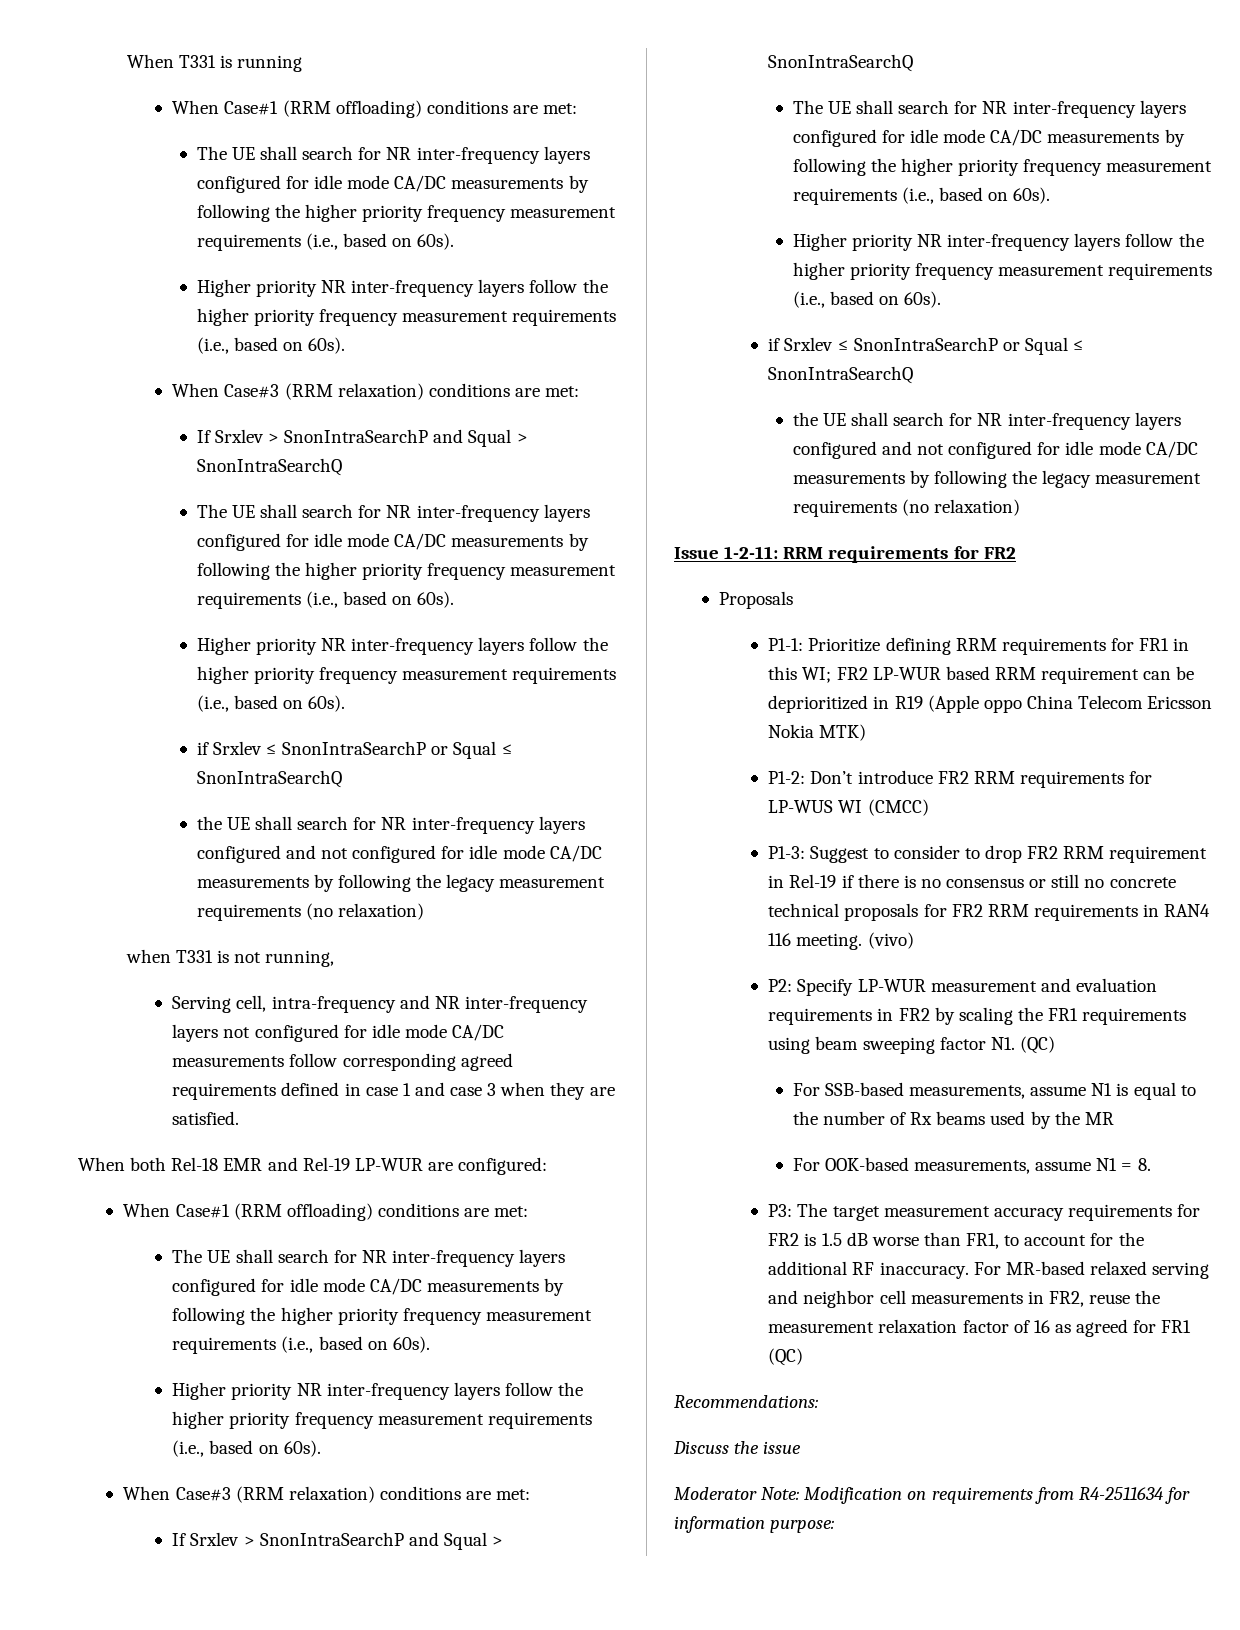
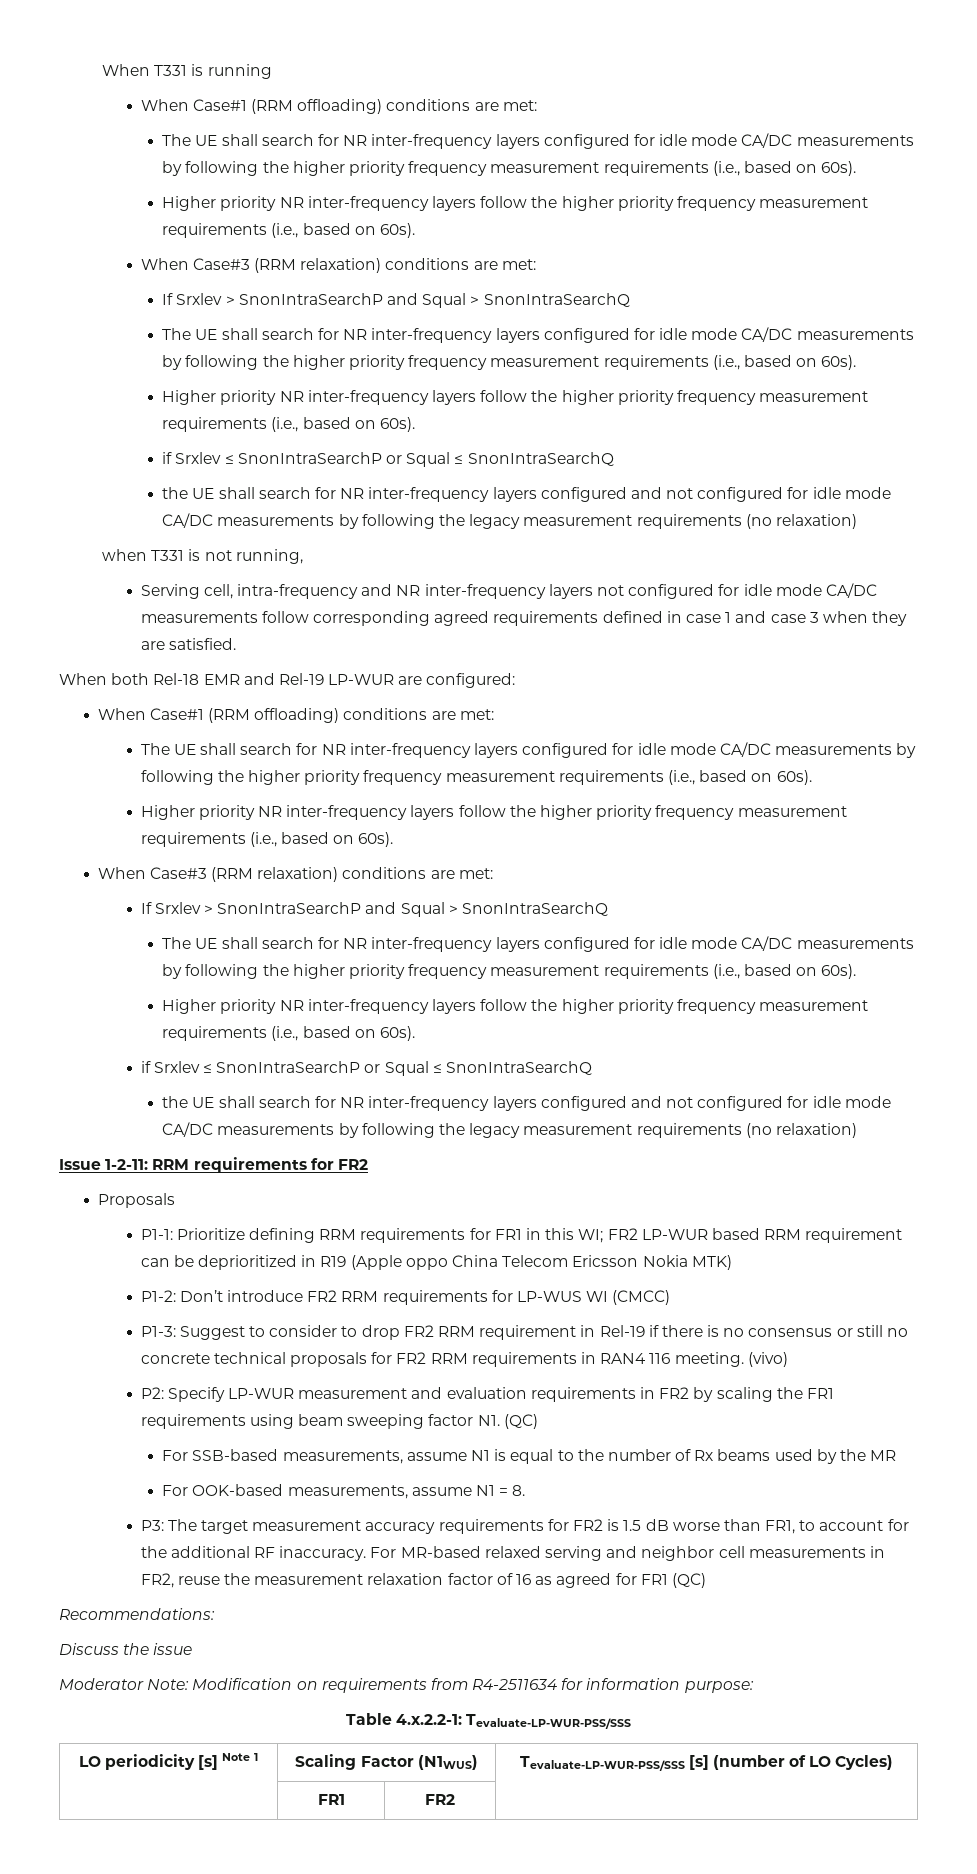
(835, 1526) none -> [345,1713,632,1729] [78,1753,259,1770] [295,1754,478,1770] [519,1755,894,1771] [317,1794,345,1805] [425,1794,455,1805] // Table 4.x.2.2-1: Tevaluate-LP-WUR-PSS/SSS // LO periodicity [s] Note 1 | Scaling Factor (N1WUS) | Tevaluate-LP-WUR-PSS/SSS [s] (number of LO Cycles) // | FR1 | FR2 |

